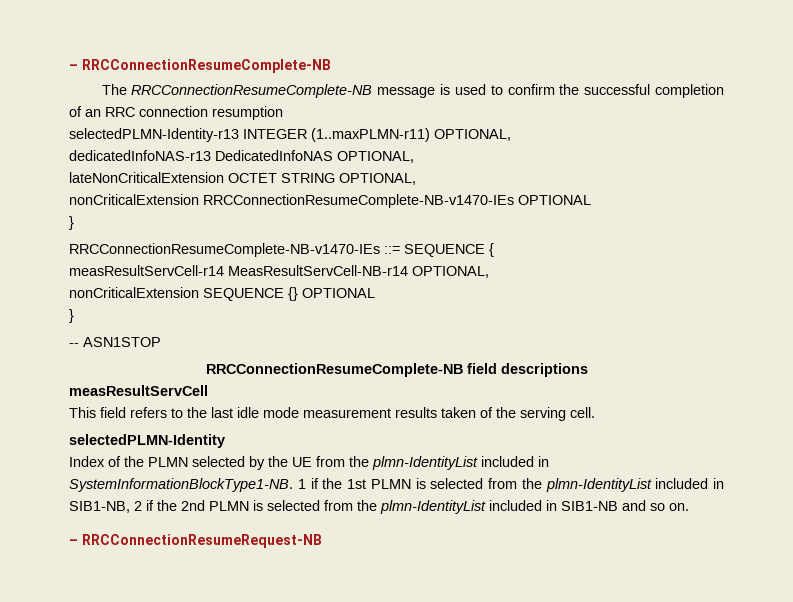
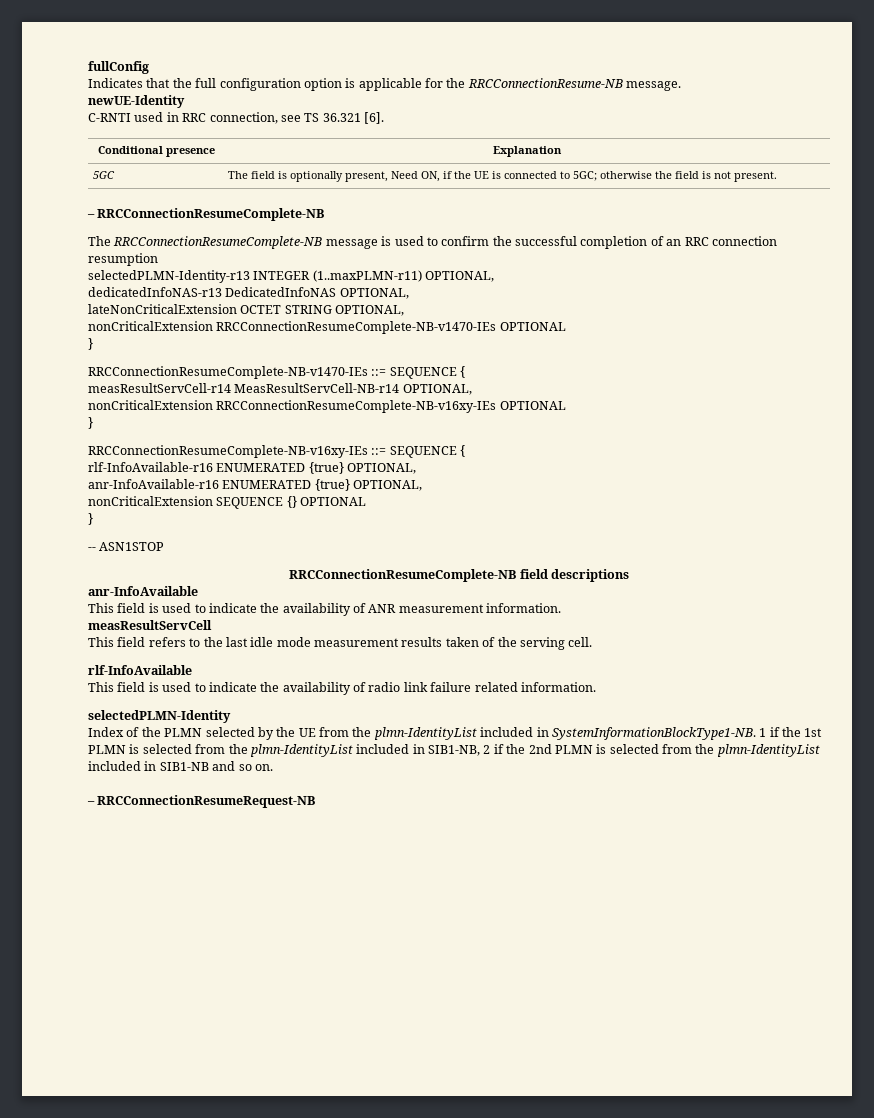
(69, 67) none -> [88,61,149,74] [88,78,682,91] [88,95,185,108] [88,112,384,124] [97,146,215,157] [492,146,562,157] [93,171,116,179] [228,171,778,182] fullConfig // Indicates that the full configuration option is applicable for the RRCConnectionResume-NB message. // newUE-Identity // C-RNTI used in RRC connection, see TS 36.321 [6]. // Conditional presence | Explanation // 5GC | The field is optionally present, Need ON, if the UE is connected to 5GC; otherwise the field is not present. //
(489, 272) none -> [88,400,566,413] [88,417,93,429] [88,445,466,458] [88,462,417,474] [88,479,423,491] // nonCriticalExtension RRCConnectionResumeComplete-NB-v16xy-IEs OPTIONAL // } // RRCConnectionResumeComplete-NB-v16xy-IEs ::= SEQUENCE { // rlf-InfoAvailable-r16 ENUMERATED {true} OPTIONAL, // anr-InfoAvailable-r16 ENUMERATED {true} OPTIONAL,
(588, 370) none -> [88,586,198,596] [88,603,562,616] // anr-InfoAvailable // This field is used to indicate the availability of ANR measurement information.
(595, 412) none -> [88,665,192,675] [88,682,596,695] // rlf-InfoAvailable // This field is used to indicate the availability of radio link failure related information.

